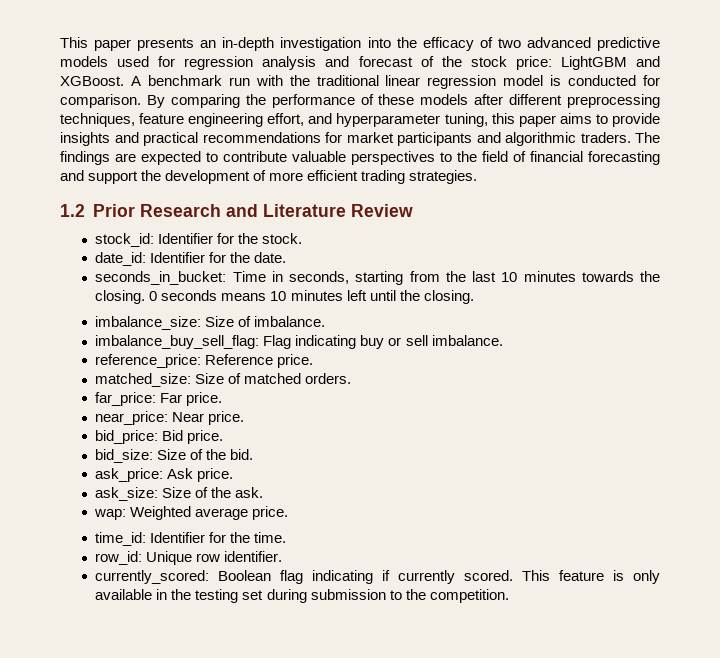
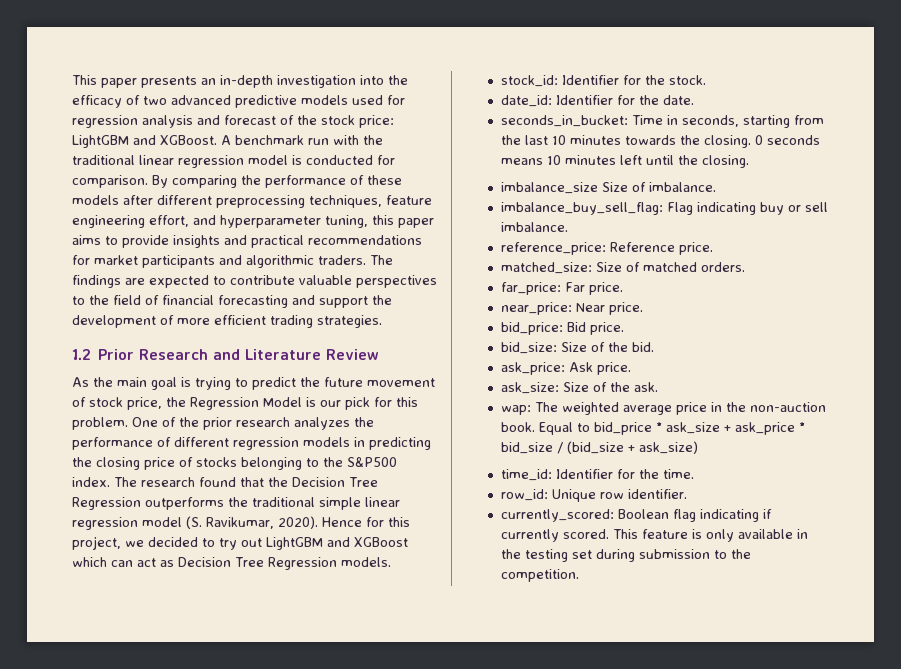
(413, 210) none -> [72,377,435,390] [72,397,418,410] [72,417,374,430] [72,437,431,450] [72,457,397,470] [72,477,378,487] [72,497,400,510] [72,516,410,530] [72,536,408,550] [72,557,391,570] // As the main goal is trying to predict the future movement of stock price, the Regression Model is our pick for this problem. One of the prior research analyzes the performance of different regression models in predicting the closing price of stocks belonging to the S&P500 index. The research found that the Decision Tree Regression outperforms the traditional simple linear regression model (S. Ravikumar, 2020). Hence for this project, we decided to try out LightGBM and XGBoost which can act as Decision Tree Regression models.
[95,316,202,330] imbalance_size: -> [500,182,598,194] imbalance_size
[130,506,289,520] Weighted average price. -> [534,402,826,415] [500,422,805,435] [500,441,698,454] The weighted average price in the non-auction book. Equal to bid_price * ask_size + ask_price * bid_size / (bid_size + ask_size)

